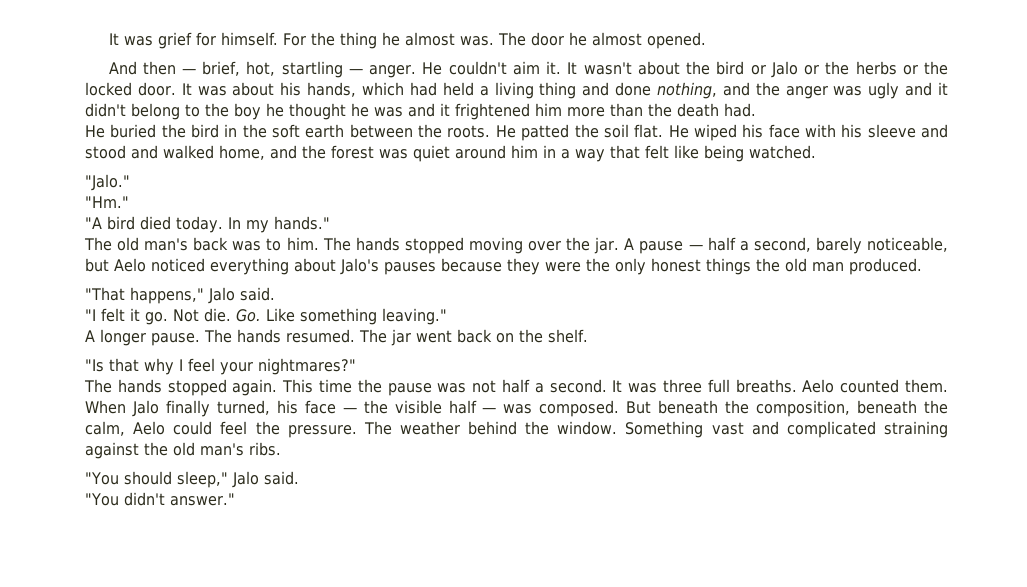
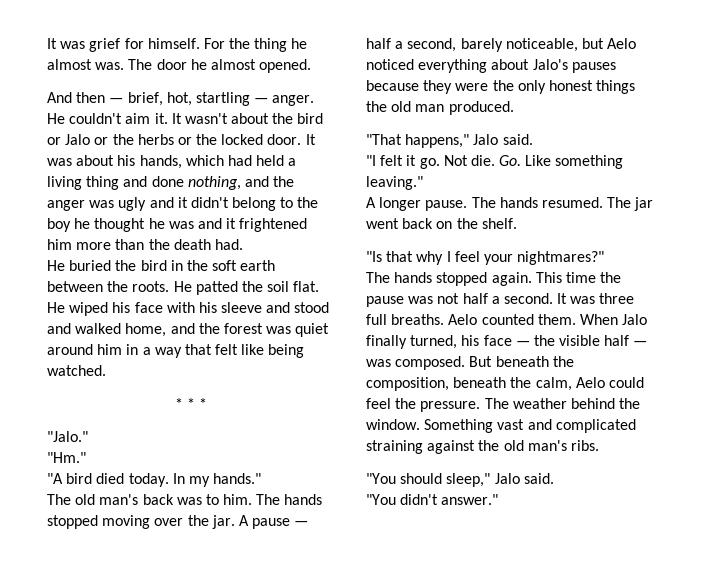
(816, 152) none -> [174,398,208,409] // * * *

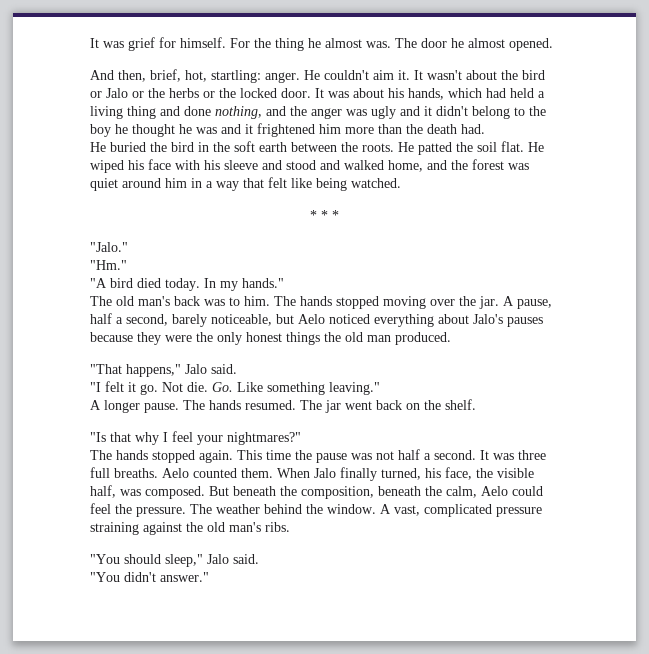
[76,92,269,106] then — brief, hot, startling — -> [118,69,261,83] then, brief, hot, startling:
[252,518,309,529] pause — -> [517,299,552,309] pause,
[483,335,648,346] face — the visible half — -> [445,467,534,480] [90,485,116,498] face, the visible half,
[424,419,636,433] Something vast and complicated -> [380,504,542,517] A vast, complicated pressure

